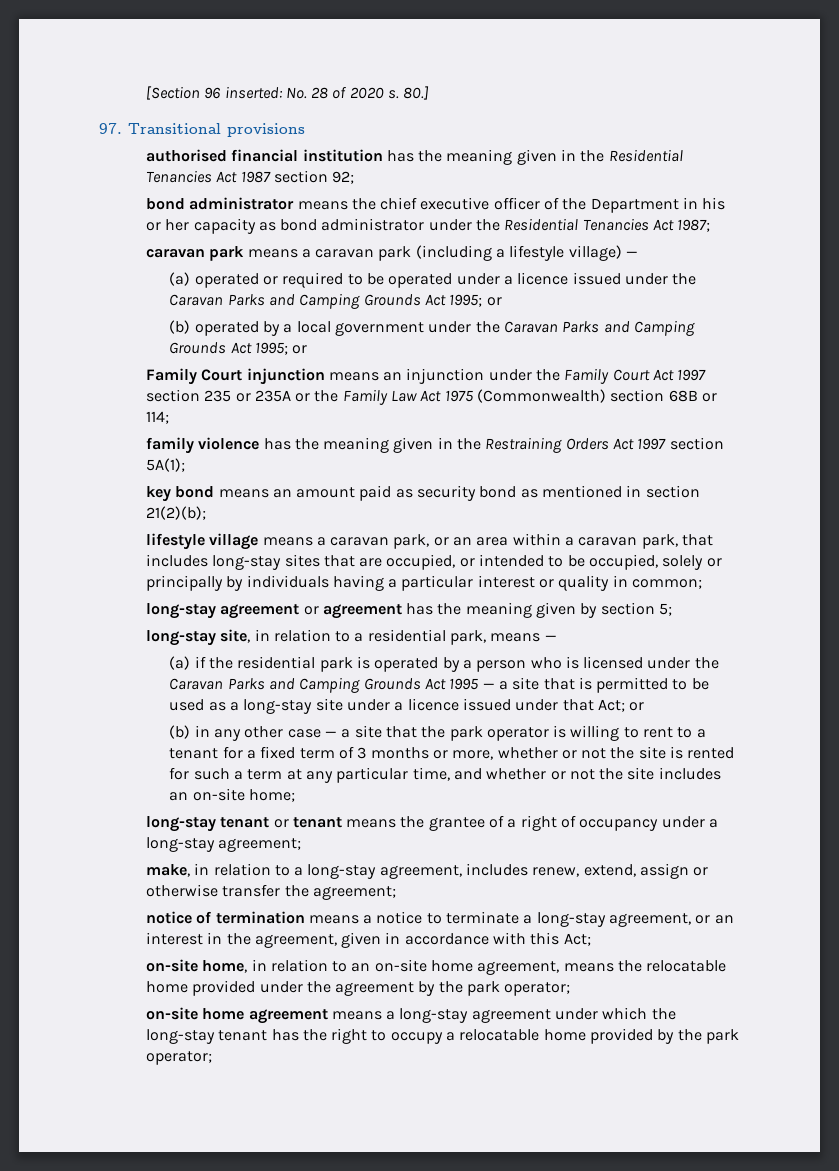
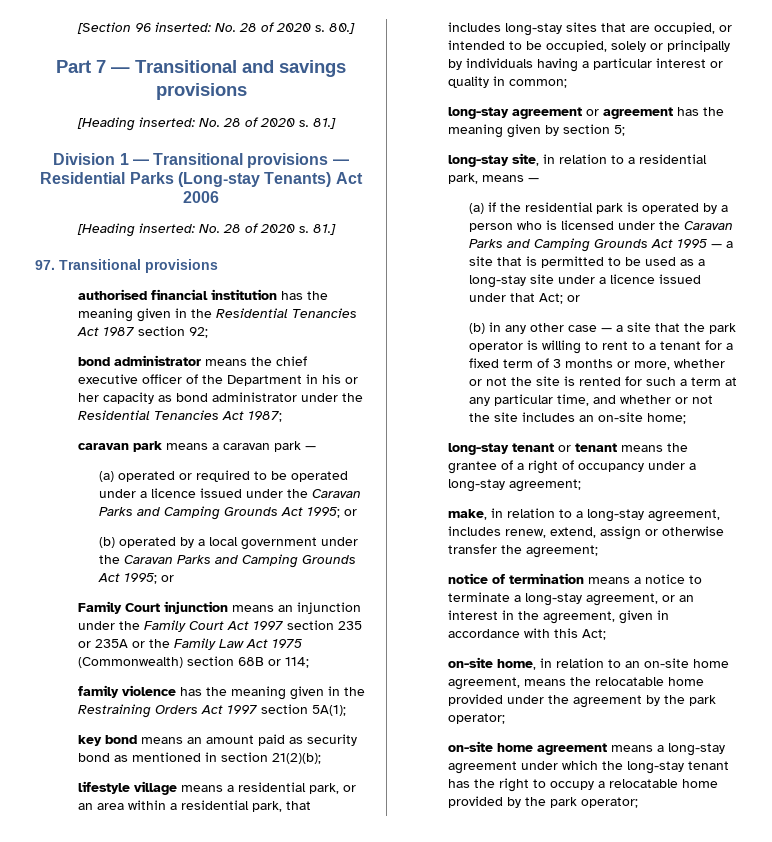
(430, 93) none -> [56,60,346,77] [155,83,247,100] [76,117,336,131] [53,153,349,168] [40,172,363,187] [183,191,219,203] [76,223,336,237] // Part 7 — Transitional and savings provisions // [Heading inserted: No. 28 of 2020 s. 81.] // Division 1 — Transitional provisions — Residential Parks (Long-stay Tenants) Act 2006 // [Heading inserted: No. 28 of 2020 s. 81.]
[415,245,622,261] (including a lifestyle village) -> (301, 446) none
[330,537,390,546] caravan -> [237,782,306,792] residential
[578,537,638,546] caravan -> [180,800,249,810] residential

